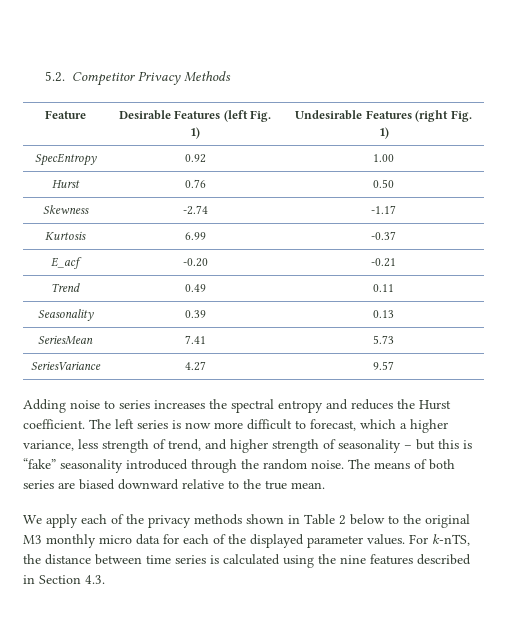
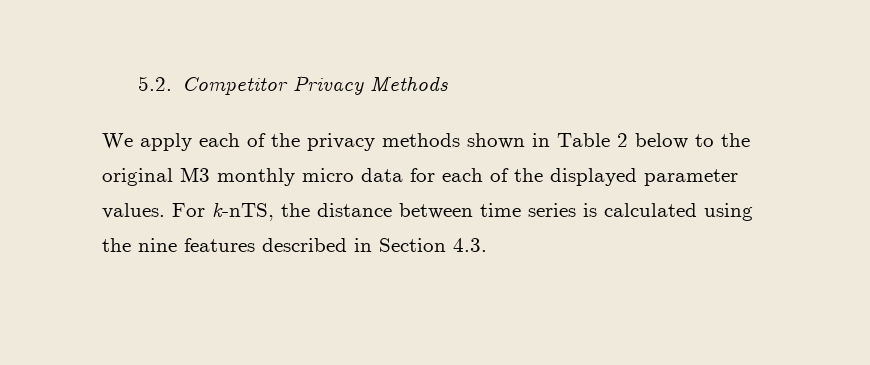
[44,110,86,119] [118,110,272,122] [190,127,200,139] [295,110,472,122] [378,127,389,139] [34,153,97,166] [184,154,206,163] [373,154,394,162] [51,180,80,188] [184,179,206,188] [373,179,394,188] [42,205,89,214] [182,205,208,215] [371,205,396,214] [45,231,86,240] [184,232,206,240] [371,231,396,240] [51,257,82,269] [182,258,208,267] [371,258,396,267] [51,283,80,292] [184,284,206,292] [373,284,394,292] [37,309,94,321] [184,310,206,318] [373,310,394,318] [38,335,93,345] [184,335,206,344] [373,335,394,344] [30,361,101,371] [184,361,206,371] [373,361,394,370] [23,399,451,413] [23,419,448,433] [23,439,472,453] [23,458,455,473] [23,479,325,490] // Feature | Desirable Features (left Fig. 1) | Undesirable Features (right Fig. 1) // SpecEntropy | 0.92 | 1.00 // Hurst | 0.76 | 0.50 // Skewness | -2.74 | -1.17 // Kurtosis | 6.99 | -0.37 // E_acf | -0.20 | -0.21 // Trend | 0.49 | 0.11 // Seasonality | 0.39 | 0.13 // SeriesMean | 7.41 | 5.73 // SeriesVariance | 4.27 | 9.57 // Adding noise to series increases the spectral entropy and reduces the Hurst coefficient. The left series is now more difficult to forecast, which a higher variance, less strength of trend, and higher strength of seasonality – but this is “fake” seasonality introduced through the random noise. The means of both series are biased downward relative to the true mean. -> (449, 84) none

